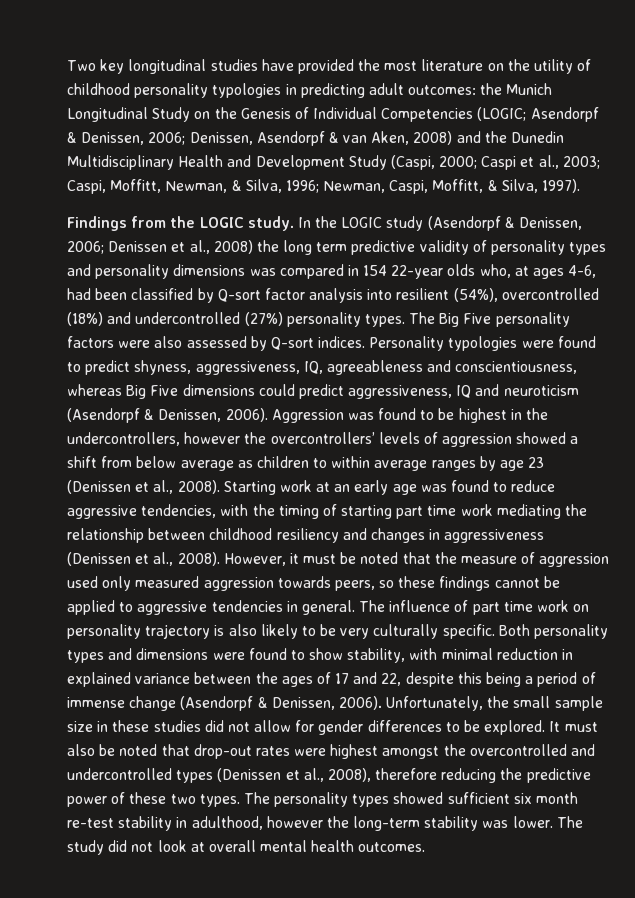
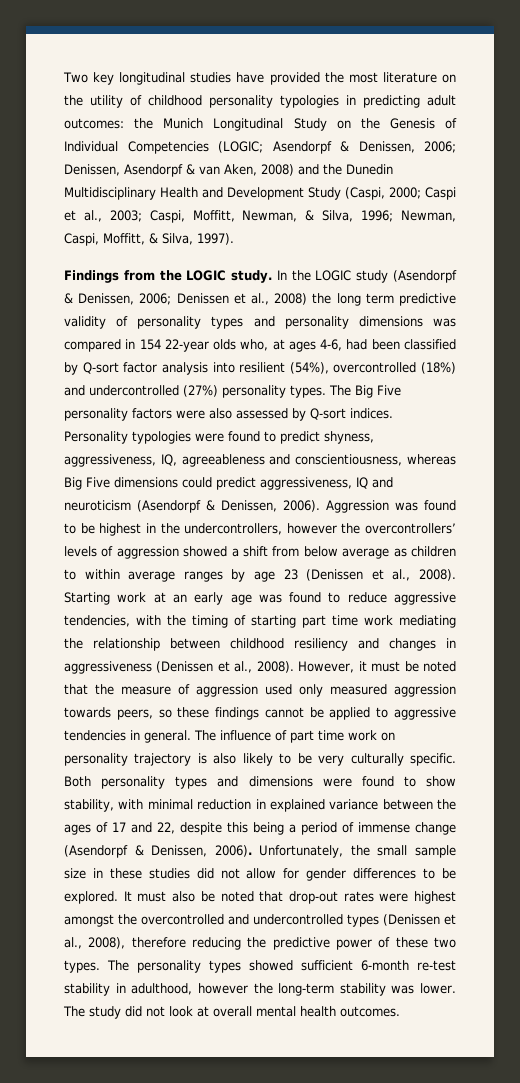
[513,792,579,804] six month -> [361,960,409,971] 6-month

